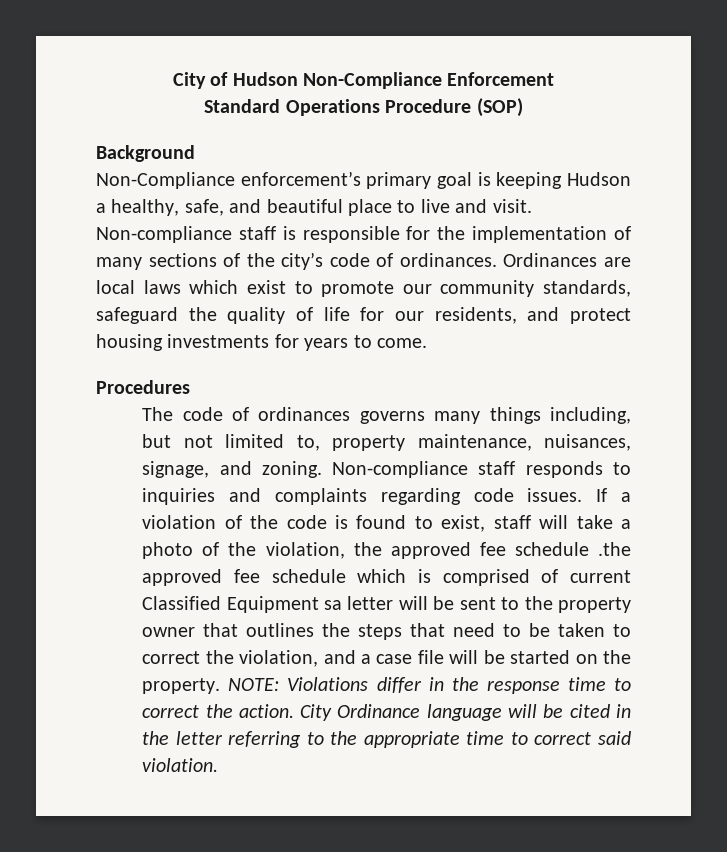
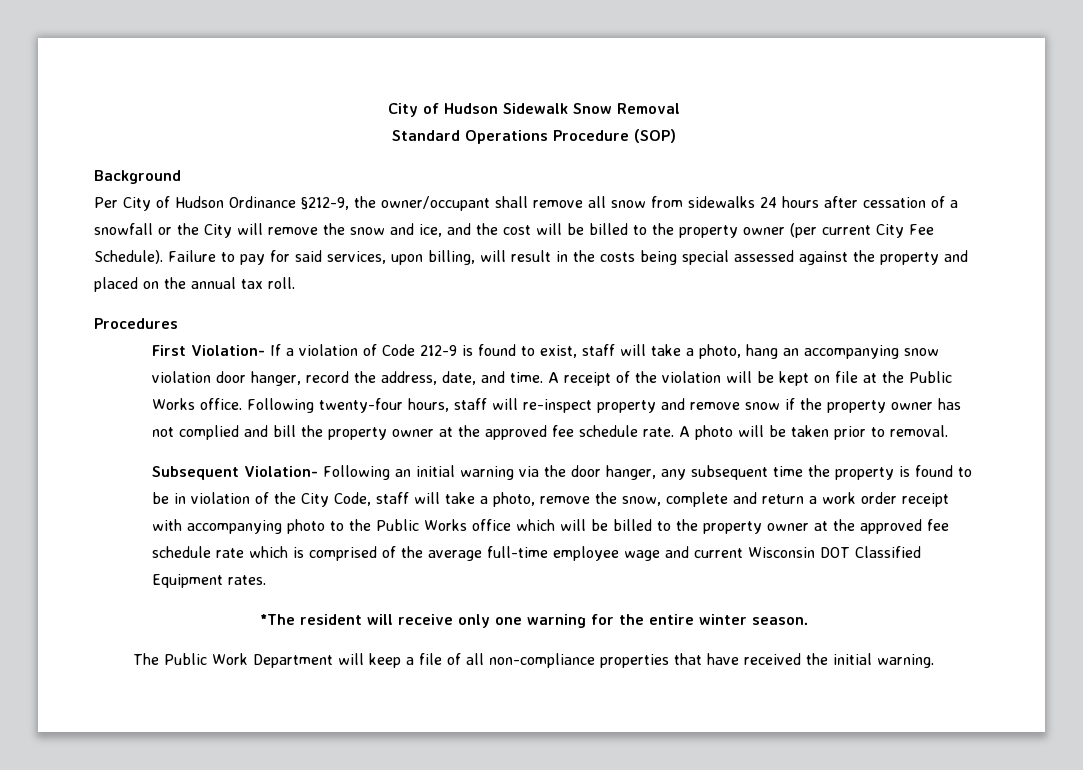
[172,72,555,89] City of Hudson Non-Compliance Enforcement -> [387,103,680,117] City of Hudson Sidewalk Snow Removal
[96,171,631,189] [96,199,532,216] [96,226,632,243] [96,252,631,270] [96,280,631,297] [96,307,631,324] [96,334,427,351] [96,380,190,394] [142,407,631,424] [142,434,631,451] [142,461,631,478] [142,488,583,505] Non-Compliance enforcement’s primary goal is keeping Hudson a healthy, safe, and beautiful place to live and visit. Non-compliance staff is responsible for the implementation of many sections of the city’s code of ordinances. Ordinances are local laws which exist to promote our community standards, safeguard the quality of life for our residents, and protect housing investments for years to come. // Procedures // The code of ordinances governs many things including, but not limited to, property maintenance, nuisances, signage, and zoning. Non-compliance staff responds to inquiries and complaints regarding code issues. -> [94,196,958,211] [94,223,934,238] [94,250,968,265] [94,277,295,292] [94,318,178,329] [151,345,265,356] Per City of Hudson Ordinance §212-9, the owner/occupant shall remove all snow from sidewalks 24 hours after cessation of a snowfall or the City will remove the snow and ice, and the cost will be billed to the property owner (per current City Fee Schedule). Failure to pay for said services, upon billing, will result in the costs being special assessed against the property and placed on the annual tax roll. // Procedures // First Violation-
[250,515,327,529] the code -> [381,344,457,356] Code 212-9
[142,542,631,559] [142,569,346,586] photo of the violation, the approved fee schedule .the approved fee schedule -> [698,344,939,359] [151,371,952,386] [151,398,961,413] [151,425,948,440] [151,465,972,480] [151,492,949,507] [151,519,949,534] [151,546,244,558] photo, hang an accompanying snow violation door hanger, record the address, date, and time. A receipt of the violation will be kept on file at the Public Works office. Following twenty-four hours, staff will re-inspect property and remove snow if the property owner has not complied and bill the property owner at the approved fee schedule rate. A photo will be taken prior to removal. // Subsequent Violation- Following an initial warning via the door hanger, any subsequent time the property is found to be in violation of the City Code, staff will take a photo, remove the snow, complete and return a work order receipt with accompanying photo to the Public Works office which will be billed to the property owner at the approved fee schedule rate
[569,570,631,583] [142,596,631,613] [142,623,632,640] [142,650,632,667] [142,677,632,694] [142,704,631,721] [142,731,631,748] [142,758,219,772] current Classified Equipment sa letter will be sent to the property owner that outlines the steps that need to be taken to correct the violation, and a case file will be started on the property. NOTE: Violations differ in the response time to correct the action. City Ordinance language will be cited in the letter referring to the appropriate time to correct said violation. -> [400,546,921,561] [151,574,266,588] [259,614,808,628] [133,653,934,668] the average full-time employee wage and current Wisconsin DOT Classified Equipment rates. // *The resident will receive only one warning for the entire winter season. // The Public Work Department will keep a file of all non-compliance properties that have received the initial warning.

